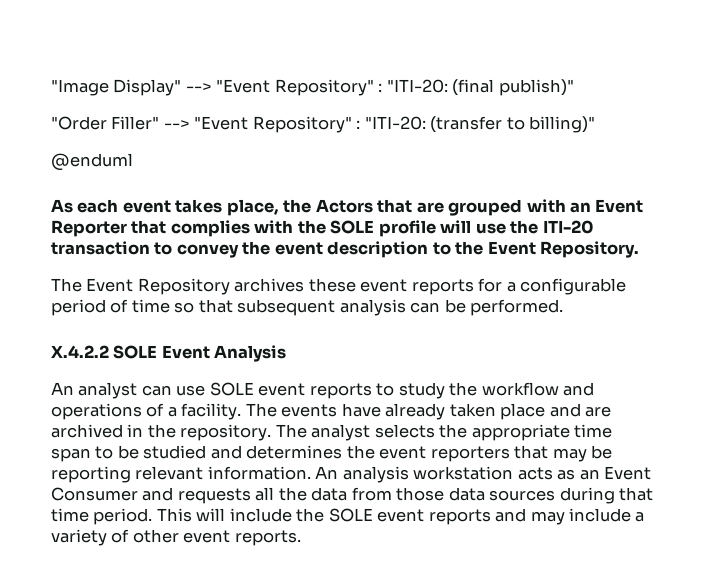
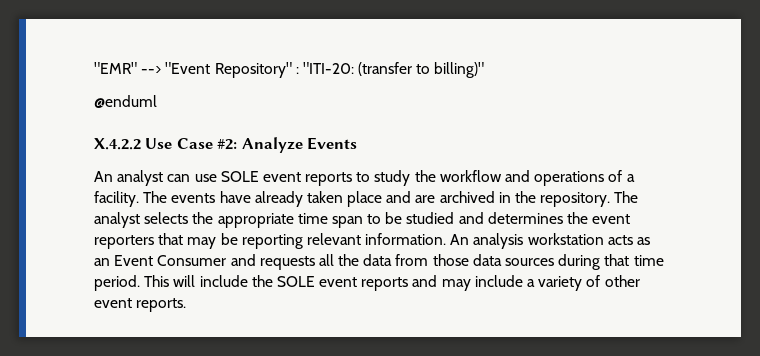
[51,79,574,96] [51,116,160,130] "Image Display" --> "Event Repository" : "ITI-20: (final publish)" // "Order Filler" -> [94,62,137,74] "EMR"
[51,199,644,216] [51,220,594,237] [51,241,640,258] [51,278,627,295] [51,299,564,316] [51,345,287,362] As each event takes place, the Actors that are grouped with an Event Reporter that complies with the SOLE profile will use the ITI-20 transaction to convey the event description to the Event Repository. // The Event Repository archives these event reports for a configurable period of time so that subsequent analysis can be performed. // X.4.2.2 SOLE Event Analysis -> [94,137,358,153] X.4.2.2 Use Case #2: Analyze Events

